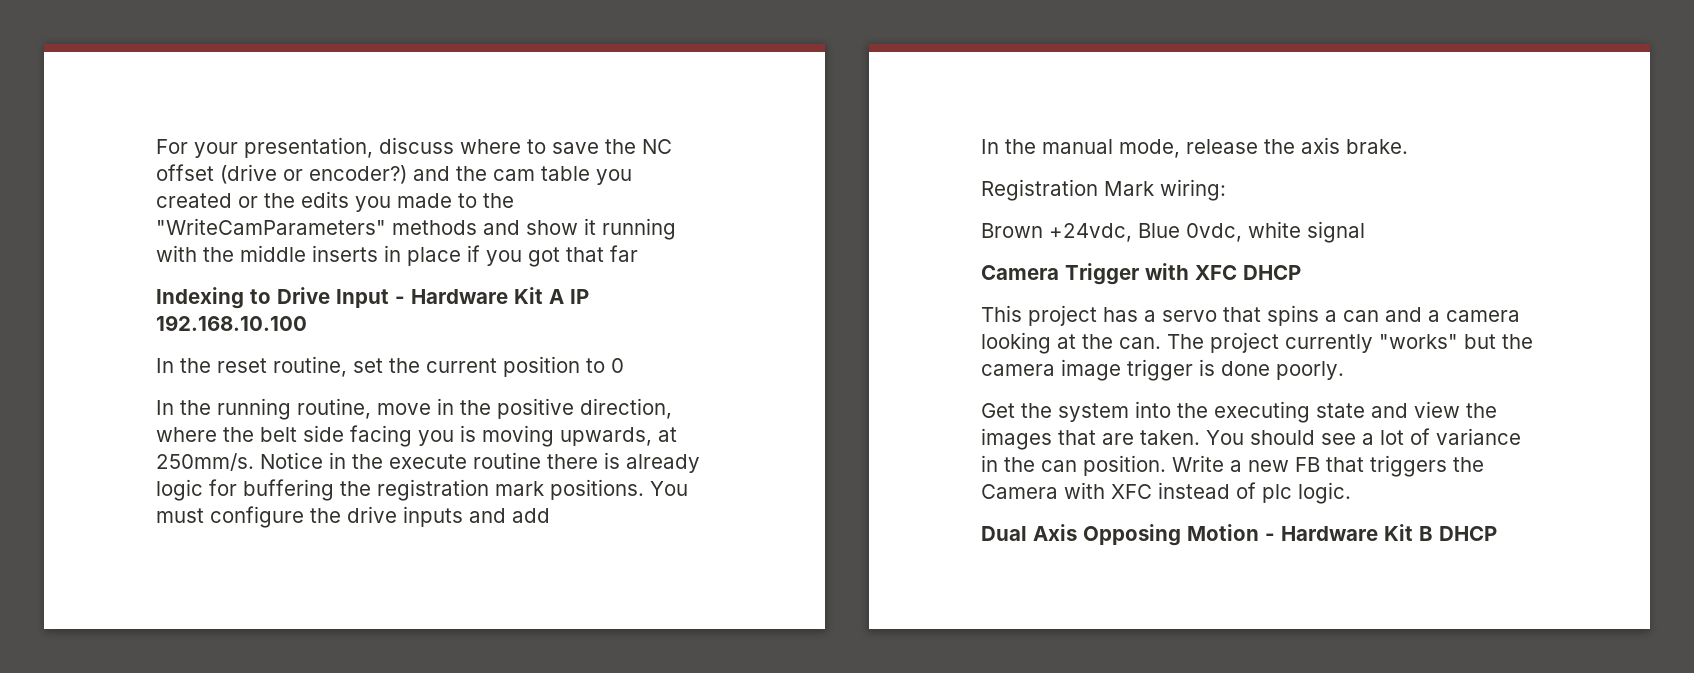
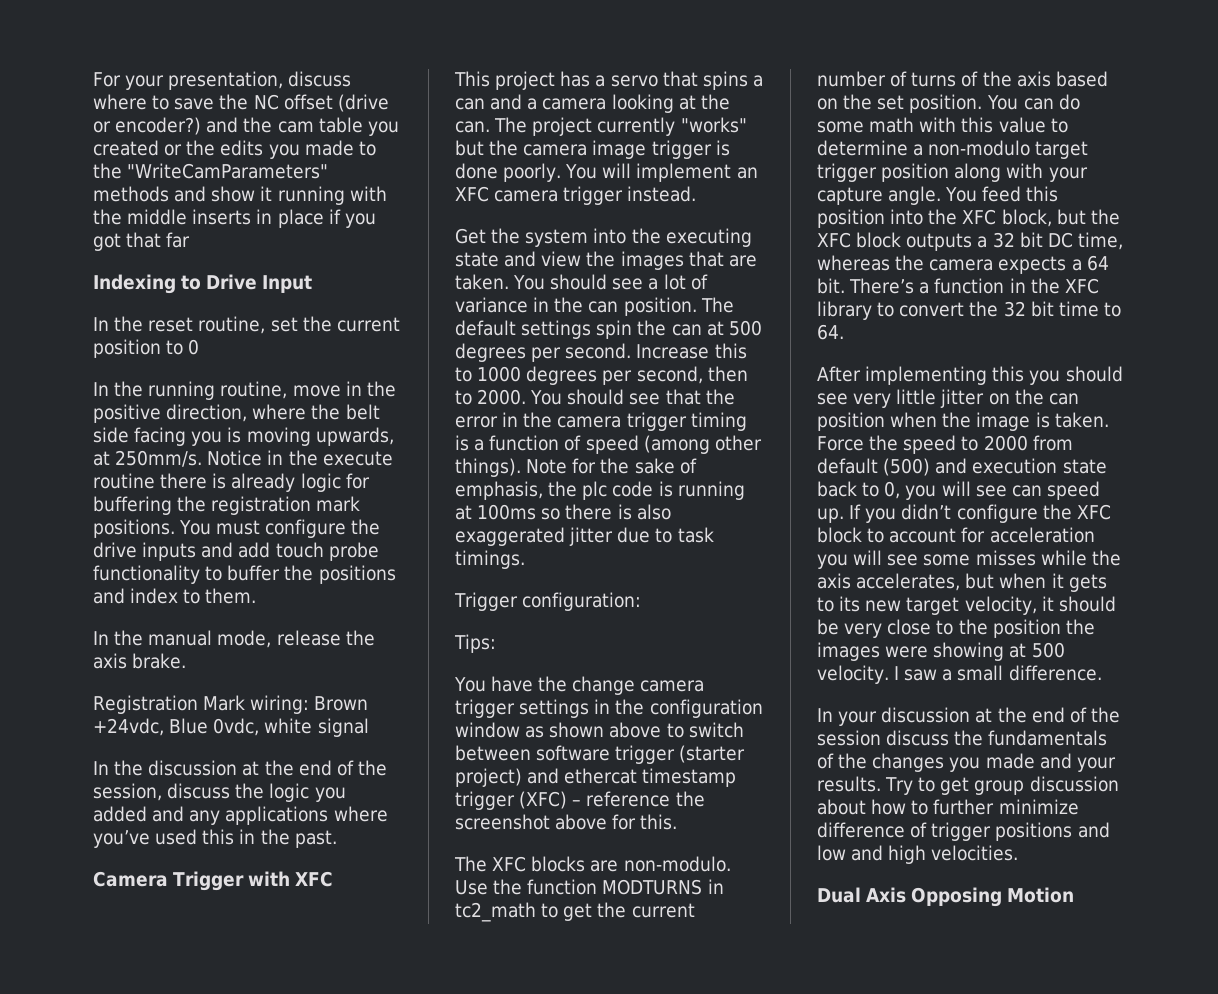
[395,287,589,304] [156,315,307,331] - Hardware Kit A IP 192.168.10.100 -> (313, 284) none
(550, 515) none -> [275,542,379,561] [93,565,396,584] [93,588,257,604] touch probe functionality to buffer the positions and index to them.
(1226, 190) // -> (310, 704) none
(1365, 232) none -> [93,760,387,776] [93,783,346,802] [93,806,388,825] [93,829,337,848] // In the discussion at the end of the session, discuss the logic you added and any applications where you’ve used this in the past.
[1243,265,1301,280] DHCP -> (334, 879) none
(1344, 370) none -> [565,163,758,182] [455,186,697,205] You will implement an XFC camera trigger instead.
[1172,455,1484,477] [981,482,1351,504] Write a new FB that triggers the Camera with XFC instead of plc logic. -> [700,297,734,313] [455,320,762,339] [455,343,747,362] [455,366,748,385] [455,389,735,405] [455,412,747,431] [455,435,762,454] [455,458,697,477] [455,481,745,500] [455,504,671,520] [455,527,714,546] [455,550,525,569] [454,592,642,611] [454,634,496,653] [454,676,705,695] [455,699,763,718] [455,722,744,738] [455,745,746,764] [455,768,737,787] [455,791,705,810] [455,814,678,830] [454,856,731,872] [455,879,724,895] [455,902,695,922] [817,71,1108,87] [817,94,1080,113] [817,117,1068,133] [817,140,1089,159] [817,163,1088,182] [817,186,1059,205] [817,209,1120,228] [817,232,1123,251] [817,255,1109,274] [817,278,1099,294] [817,301,1121,320] [817,324,844,340] [817,366,1123,385] [817,389,1079,408] [817,412,1109,431] [817,435,1073,454] [817,458,1107,476] [817,481,1100,500] [817,504,1111,523] [817,527,1095,543] [817,550,1121,569] [817,573,1107,592] [817,596,1116,615] [817,619,1095,638] [817,642,1065,661] [817,665,1102,684] [817,707,1120,726] [817,730,1108,746] [817,753,1116,772] [817,776,1119,795] [817,799,1079,815] [817,822,1110,841] [817,845,1019,864] The default settings spin the can at 500 degrees per second. Increase this to 1000 degrees per second, then to 2000. You should see that the error in the camera trigger timing is a function of speed (among other things). Note for the sake of emphasis, the plc code is running at 100ms so there is also exaggerated jitter due to task timings. // Trigger configuration: // Tips: // You have the change camera trigger settings in the configuration window as shown above to switch between software trigger (starter project) and ethercat timestamp trigger (XFC) – reference the screenshot above for this. // The XFC blocks are non-modulo. Use the function MODTURNS in tc2_math to get the current number of turns of the axis based on the set position. You can do some math with this value to determine a non-modulo target trigger position along with your capture angle. You feed this position into the XFC block, but the XFC block outputs a 32 bit DC time, whereas the camera expects a 64 bit. There’s a function in the XFC library to convert the 32 bit time to 64. // After implementing this you should see very little jitter on the can position when the image is taken. Force the speed to 2000 from default (500) and execution state back to 0, you will see can speed up. If you didn’t configure the XFC block to account for acceleration you will see some misses while the axis accelerates, but when it gets to its new target velocity, it should be very close to the position the images were showing at 500 velocity. I saw a small difference. // In your discussion at the end of the session discuss the fundamentals of the changes you made and your results. Try to get group discussion about how to further minimize difference of trigger positions and low and high velocities.
[1265,524,1497,541] - Hardware Kit B DHCP -> (1075, 895) none

